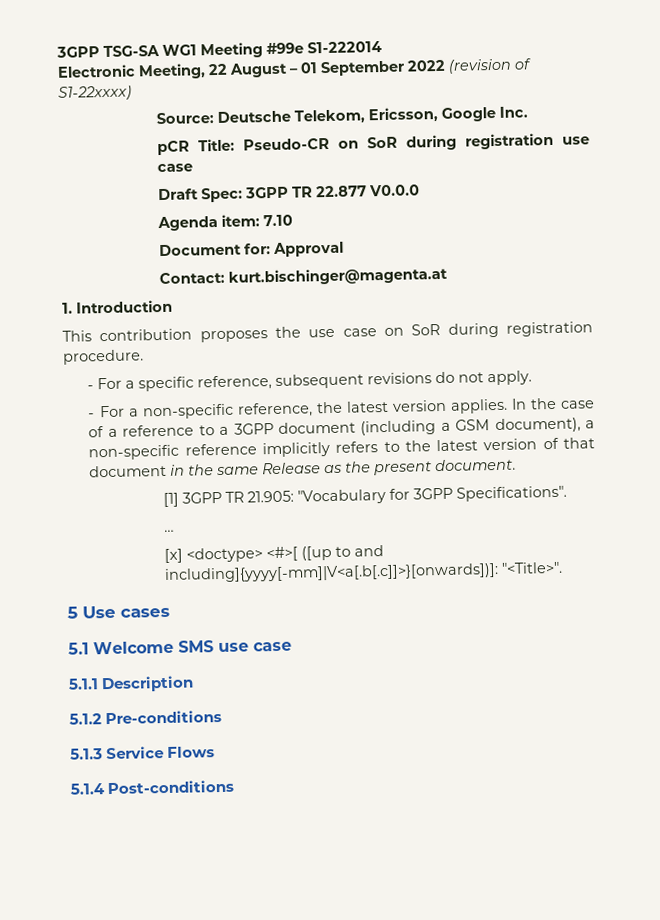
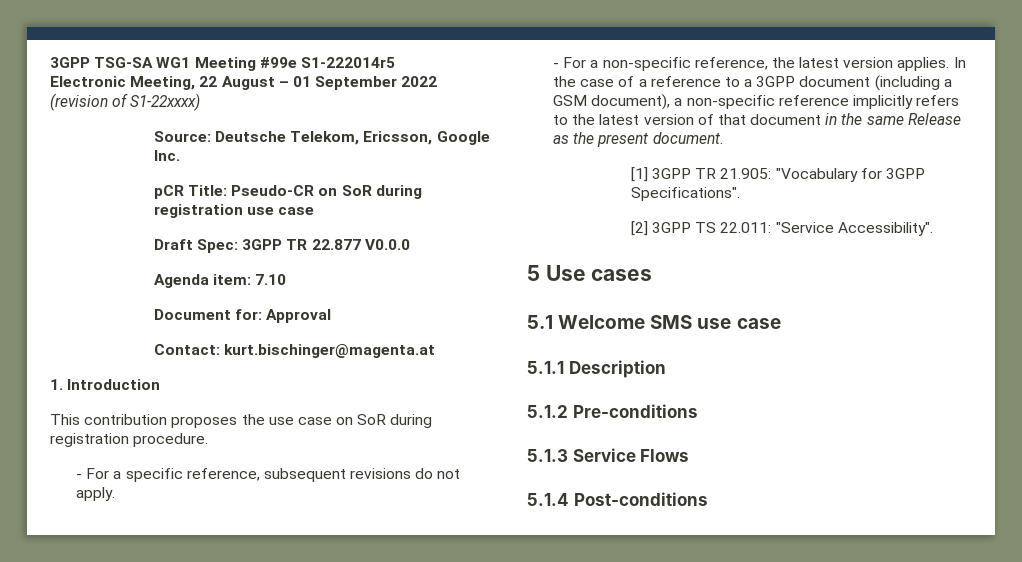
[307,41,382,54] S1-222014 -> [300,57,395,68] S1-222014r5
[163,529,174,533] [163,545,384,564] [163,561,563,584] … // [x] <doctype> <#>[ ([up to and including]{yyyy[-mm]|V<a[.b[.c]]>}[onwards])]: "<Title>". -> [630,221,933,236] [2] 3GPP TS 22.011: "Service Accessibility".

